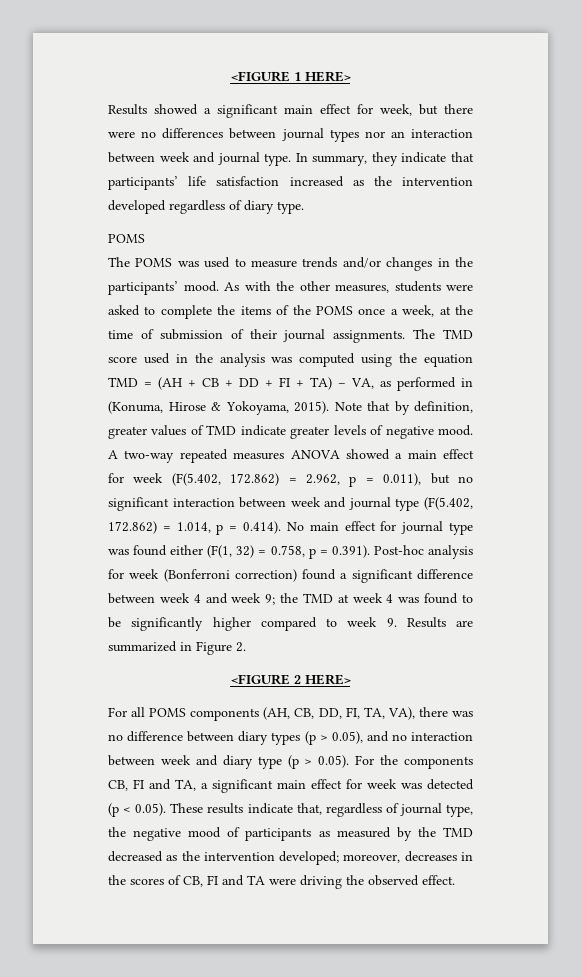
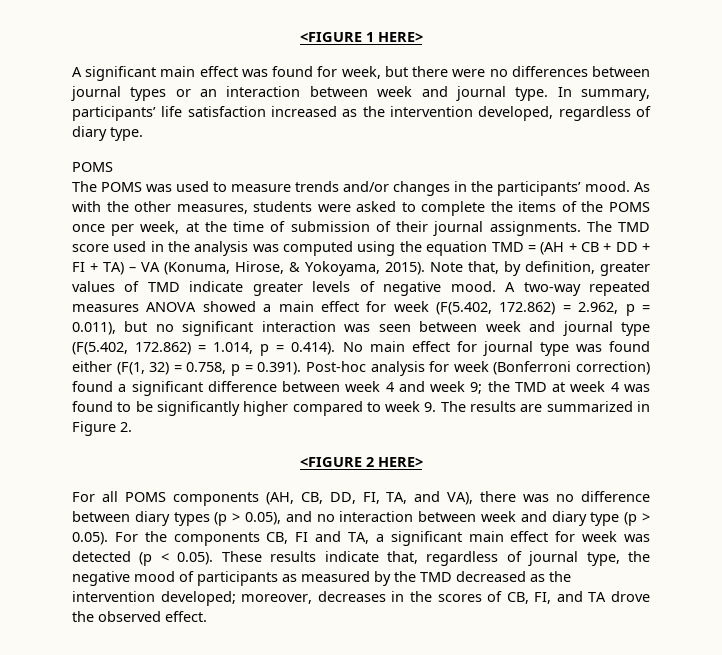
[108,104,351,118] Results showed a significant main effect -> [72,66,314,81] A significant main effect was found
[364,131,385,138] nor -> [175,89,191,97] or
[371,152,474,166] they indicate that -> (651, 95) none
[108,200,166,214] developed -> [478,106,554,121] developed,
[390,309,398,315] a -> [111,224,135,236] per
[351,377,473,391] [108,401,206,414] VA, as performed in (Konuma, Hirose -> [141,261,284,275] VA (Konuma, Hirose,
[367,401,390,411] that -> [468,261,499,274] that,
(235, 502) none -> [344,324,411,332] was seen
[406,617,446,628] Results -> [440,401,517,412] The results
(385, 713) none -> [414,491,441,502] and
[207,875,218,885] FI -> [534,592,552,604] FI,
[269,875,342,889] were driving -> [610,591,650,602] drove

